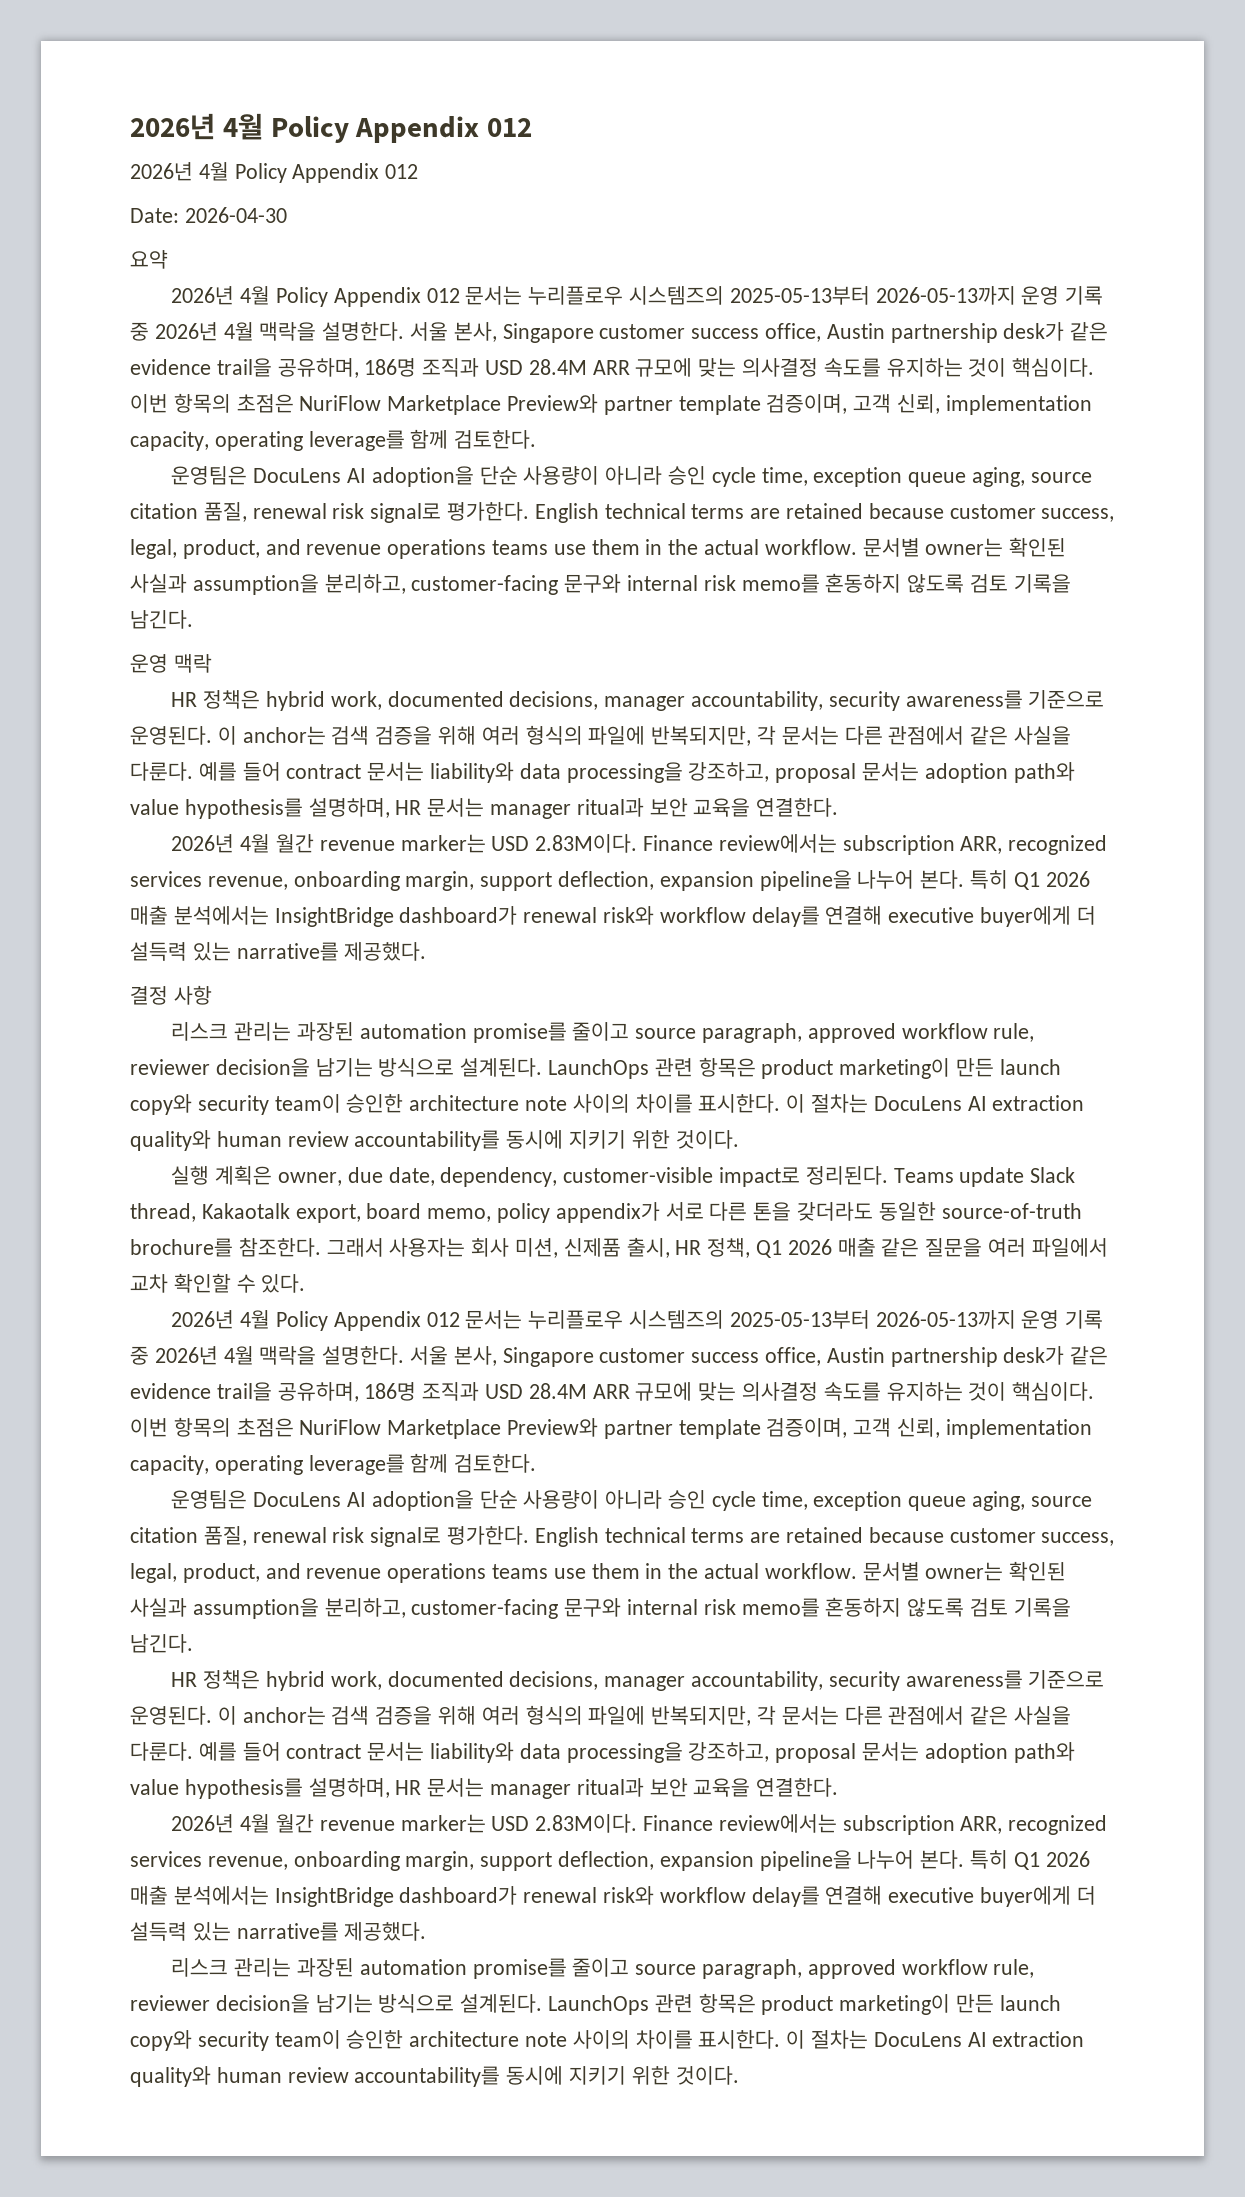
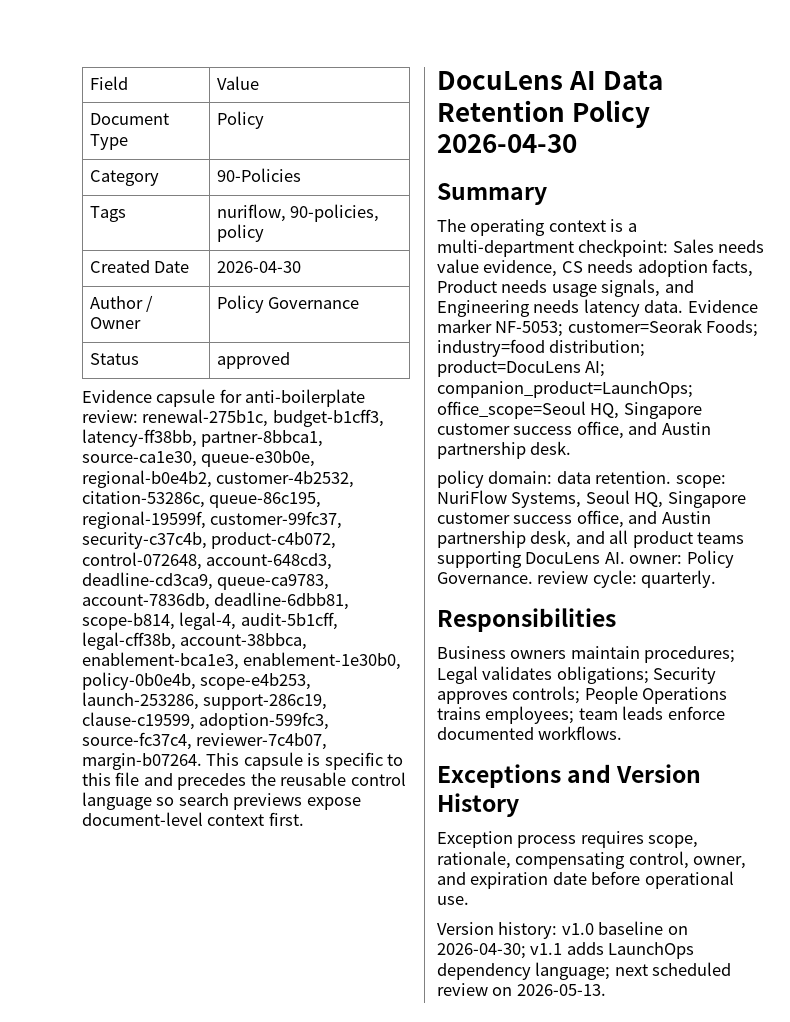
[130,113,533,143] [130,162,419,183] [130,207,287,223] [130,250,168,269] [171,286,1104,307] [130,322,1109,343] [130,358,1095,378] [130,393,1092,415] [130,429,537,451] [171,466,1092,487] [130,502,1115,523] [130,537,1067,559] [130,573,1071,595] [130,610,193,629] [130,654,212,673] [171,690,1105,711] [130,725,1072,746] [130,762,1075,783] [130,798,839,819] [171,834,1108,855] [130,870,1090,891] [130,905,1096,927] [130,942,427,961] [130,985,212,1005] [171,1022,1035,1043] [130,1057,1061,1079] [130,1094,1085,1115] [130,1130,739,1151] [171,1165,1076,1187] [130,1202,1082,1223] [130,1237,1108,1258] [130,1273,306,1293] [171,1310,1104,1331] [130,1346,1109,1367] [130,1382,1095,1402] [130,1417,1092,1439] [130,1453,537,1475] [171,1490,1092,1511] [130,1526,1115,1547] [130,1561,1067,1583] [130,1597,1071,1619] [130,1634,193,1653] [171,1670,1105,1691] [130,1705,1072,1726] [130,1742,1075,1763] [130,1778,839,1799] [171,1814,1108,1835] [130,1850,1090,1871] [130,1885,1096,1907] [130,1922,427,1941] [171,1958,1035,1979] [130,1993,1061,2015] [130,2030,1085,2051] [130,2066,739,2087] 2026년 4월 Policy Appendix 012 // 2026년 4월 Policy Appendix 012 // Date: 2026-04-30 // 요약 // 2026년 4월 Policy Appendix 012 문서는 누리플로우 시스템즈의 2025-05-13부터 2026-05-13까지 운영 기록 중 2026년 4월 맥락을 설명한다. 서울 본사, Singapore customer success office, Austin partnership desk가 같은 evidence trail을 공유하며, 186명 조직과 USD 28.4M ARR 규모에 맞는 의사결정 속도를 유지하는 것이 핵심이다. 이번 항목의 초점은 NuriFlow Marketplace Preview와 partner template 검증이며, 고객 신뢰, implementation capacity, operating leverage를 함께 검토한다. // 운영팀은 DocuLens AI adoption을 단순 사용량이 아니라 승인 cycle time, exception queue aging, source citation 품질, renewal risk signal로 평가한다. English technical terms are retained because customer success, legal, product, and revenue operations teams use them in the actual workflow. 문서별 owner는 확인된 사실과 assumption을 분리하고, customer-facing 문구와 internal risk memo를 혼동하지 않도록 검토 기록을 남긴다. // 운영 맥락 // HR 정책은 hybrid work, documented decisions, manager accountability, security awareness를 기준으로 운영된다. 이 anchor는 검색 검증을 위해 여러 형식의 파일에 반복되지만, 각 문서는 다른 관점에서 같은 사실을 다룬다. 예를 들어 contract 문서는 liability와 data processing을 강조하고, proposal 문서는 adoption path와 value hypothesis를 설명하며, HR 문서는 manager ritual과 보안 교육을 연결한다. // 2026년 4월 월간 revenue marker는 USD 2.83M이다. Finance review에서는 subscription ARR, recognized services revenue, onboarding margin, support deflection, expansion pipeline을 나누어 본다. 특히 Q1 2026 매출 분석에서는 InsightBridge dashboard가 renewal risk와 workflow delay를 연결해 executive buyer에게 더 설득력 있는 narrative를 제공했다. // 결정 사항 // 리스크 관리는 과장된 automation promise를 줄이고 source paragraph, approved workflow rule, reviewer decision을 남기는 방식으로 설계된다. LaunchOps 관련 항목은 product marketing이 만든 launch copy와 security team이 승인한 architecture note 사이의 차이를 표시한다. 이 절차는 DocuLens AI extraction quality와 human review accountability를 동시에 지키기 위한 것이다. // 실행 계획은 owner, due date, dependency, customer-visible impact로 정리된다. Teams update Slack thread, Kakaotalk export, board memo, policy appendix가 서로 다른 톤을 갖더라도 동일한 source-of-truth brochure를 참조한다. 그래서 사용자는 회사 미션, 신제품 출시, HR 정책, Q1 2026 매출 같은 질문을 여러 파일에서 교차 확인할 수 있다. // 2026년 4월 Policy Appendix 012 문서는 누리플로우 시스템즈의 2025-05-13부터 2026-05-13까지 운영 기록 중 2026년 4월 맥락을 설명한다. 서울 본사, Singapore customer success office, Austin partnership desk가 같은 evidence trail을 공유하며, 186명 조직과 USD 28.4M ARR 규모에 맞는 의사결정 속도를 유지하는 것이 핵심이다. 이번 항목의 초점은 NuriFlow Marketplace Preview와 partner template 검증이며, 고객 신뢰, implementation capacity, operating leverage를 함께 검토한다. // 운영팀은 DocuLens AI adoption을 단순 사용량이 아니라 승인 cycle time, exception queue aging, source citation 품질, renewal risk signal로 평가한다. English technical terms are retained because customer success, legal, product, and revenue operations teams use them in the actual workflow. 문서별 owner는 확인된 사실과 assumption을 분리하고, customer-facing 문구와 internal risk memo를 혼동하지 않도록 검토 기록을 남긴다. // HR 정책은 hybrid work, documented decisions, manager accountability, security awareness를 기준으로 운영된다. 이 anchor는 검색 검증을 위해 여러 형식의 파일에 반복되지만, 각 문서는 다른 관점에서 같은 사실을 다룬다. 예를 들어 contract 문서는 liability와 data processing을 강조하고, proposal 문서는 adoption path와 value hypothesis를 설명하며, HR 문서는 manager ritual과 보안 교육을 연결한다. // 2026년 4월 월간 revenue marker는 USD 2.83M이다. Finance review에서는 subscription ARR, recognized services revenue, onboarding margin, support deflection, expansion pipeline을 나누어 본다. 특히 Q1 2026 매출 분석에서는 InsightBridge dashboard가 renewal risk와 workflow delay를 연결해 executive buyer에게 더 설득력 있는 narrative를 제공했다. // 리스크 관리는 과장된 automation promise를 줄이고 source paragraph, approved workflow rule, reviewer decision을 남기는 방식으로 설계된다. LaunchOps 관련 항목은 product marketing이 만든 launch copy와 security team이 승인한 architecture note 사이의 차이를 표시한다. 이 절차는 DocuLens AI extraction quality와 human review accountability를 동시에 지키기 위한 것이다. -> [89,76,128,90] [216,76,259,90] [89,113,169,125] [89,134,128,150] [216,111,264,129] [89,170,159,186] [216,168,301,182] [89,206,126,222] [216,204,380,222] [216,224,264,242] [89,260,190,273] [216,261,301,273] [89,295,154,312] [89,317,141,329] [216,295,360,313] [89,353,139,365] [216,352,290,369] [82,389,366,407] [82,409,384,427] [82,429,324,447] [82,450,316,467] [82,470,355,488] [82,491,322,508] [82,511,343,529] [82,532,337,549] [82,552,333,570] [82,572,330,590] [82,592,350,610] [82,612,338,630] [82,632,308,650] [82,652,402,670] [82,672,312,690] [82,692,328,710] [82,712,330,730] [82,732,328,750] [82,752,404,770] [82,772,406,790] [82,792,361,810] [82,812,304,826] [437,71,664,90] [437,100,651,128] [437,134,577,153] [437,183,547,205] [437,219,637,236] [437,239,765,257] [437,259,754,277] [437,279,694,297] [437,299,758,317] [437,319,759,337] [437,339,646,357] [437,360,606,377] [437,381,693,398] [437,401,702,419] [437,421,711,439] [437,441,572,459] [437,470,726,488] [437,490,746,508] [437,510,711,528] [437,530,745,548] [437,550,734,568] [437,570,717,588] [437,608,616,632] [437,646,736,663] [437,666,717,684] [437,686,728,704] [437,706,725,724] [437,726,623,740] [437,764,702,788] [437,793,519,817] [437,831,699,848] [437,851,747,869] [437,871,734,889] [437,896,469,905] [437,921,688,939] [437,942,695,959] [437,962,732,980] [437,983,606,996] Field | Value // Document Type | Policy // Category | 90-Policies // Tags | nuriflow, 90-policies, policy // Created Date | 2026-04-30 // Author / Owner | Policy Governance // Status | approved // Evidence capsule for anti-boilerplate review: renewal-275b1c, budget-b1cff3, latency-ff38bb, partner-8bbca1, source-ca1e30, queue-e30b0e, regional-b0e4b2, customer-4b2532, citation-53286c, queue-86c195, regional-19599f, customer-99fc37, security-c37c4b, product-c4b072, control-072648, account-648cd3, deadline-cd3ca9, queue-ca9783, account-7836db, deadline-6dbb81, scope-b814, legal-4, audit-5b1cff, legal-cff38b, account-38bbca, enablement-bca1e3, enablement-1e30b0, policy-0b0e4b, scope-e4b253, launch-253286, support-286c19, clause-c19599, adoption-599fc3, source-fc37c4, reviewer-7c4b07, margin-b07264. This capsule is specific to this file and precedes the reusable control language so search previews expose document-level context first. // DocuLens AI Data Retention Policy 2026-04-30 // Summary // The operating context is a multi-department checkpoint: Sales needs value evidence, CS needs adoption facts, Product needs usage signals, and Engineering needs latency data. Evidence marker NF-5053; customer=Seorak Foods; industry=food distribution; product=DocuLens AI; companion_product=LaunchOps; office_scope=Seoul HQ, Singapore customer success office, and Austin partnership desk. // policy domain: data retention. scope: NuriFlow Systems, Seoul HQ, Singapore customer success office, and Austin partnership desk, and all product teams supporting DocuLens AI. owner: Policy Governance. review cycle: quarterly. // Responsibilities // Business owners maintain procedures; Legal validates obligations; Security approves controls; People Operations trains employees; team leads enforce documented workflows. // Exceptions and Version History // Exception process requires scope, rationale, compensating control, owner, and expiration date before operational use. // Version history: v1.0 baseline on 2026-04-30; v1.1 adds LaunchOps dependency language; next scheduled review on 2026-05-13.

